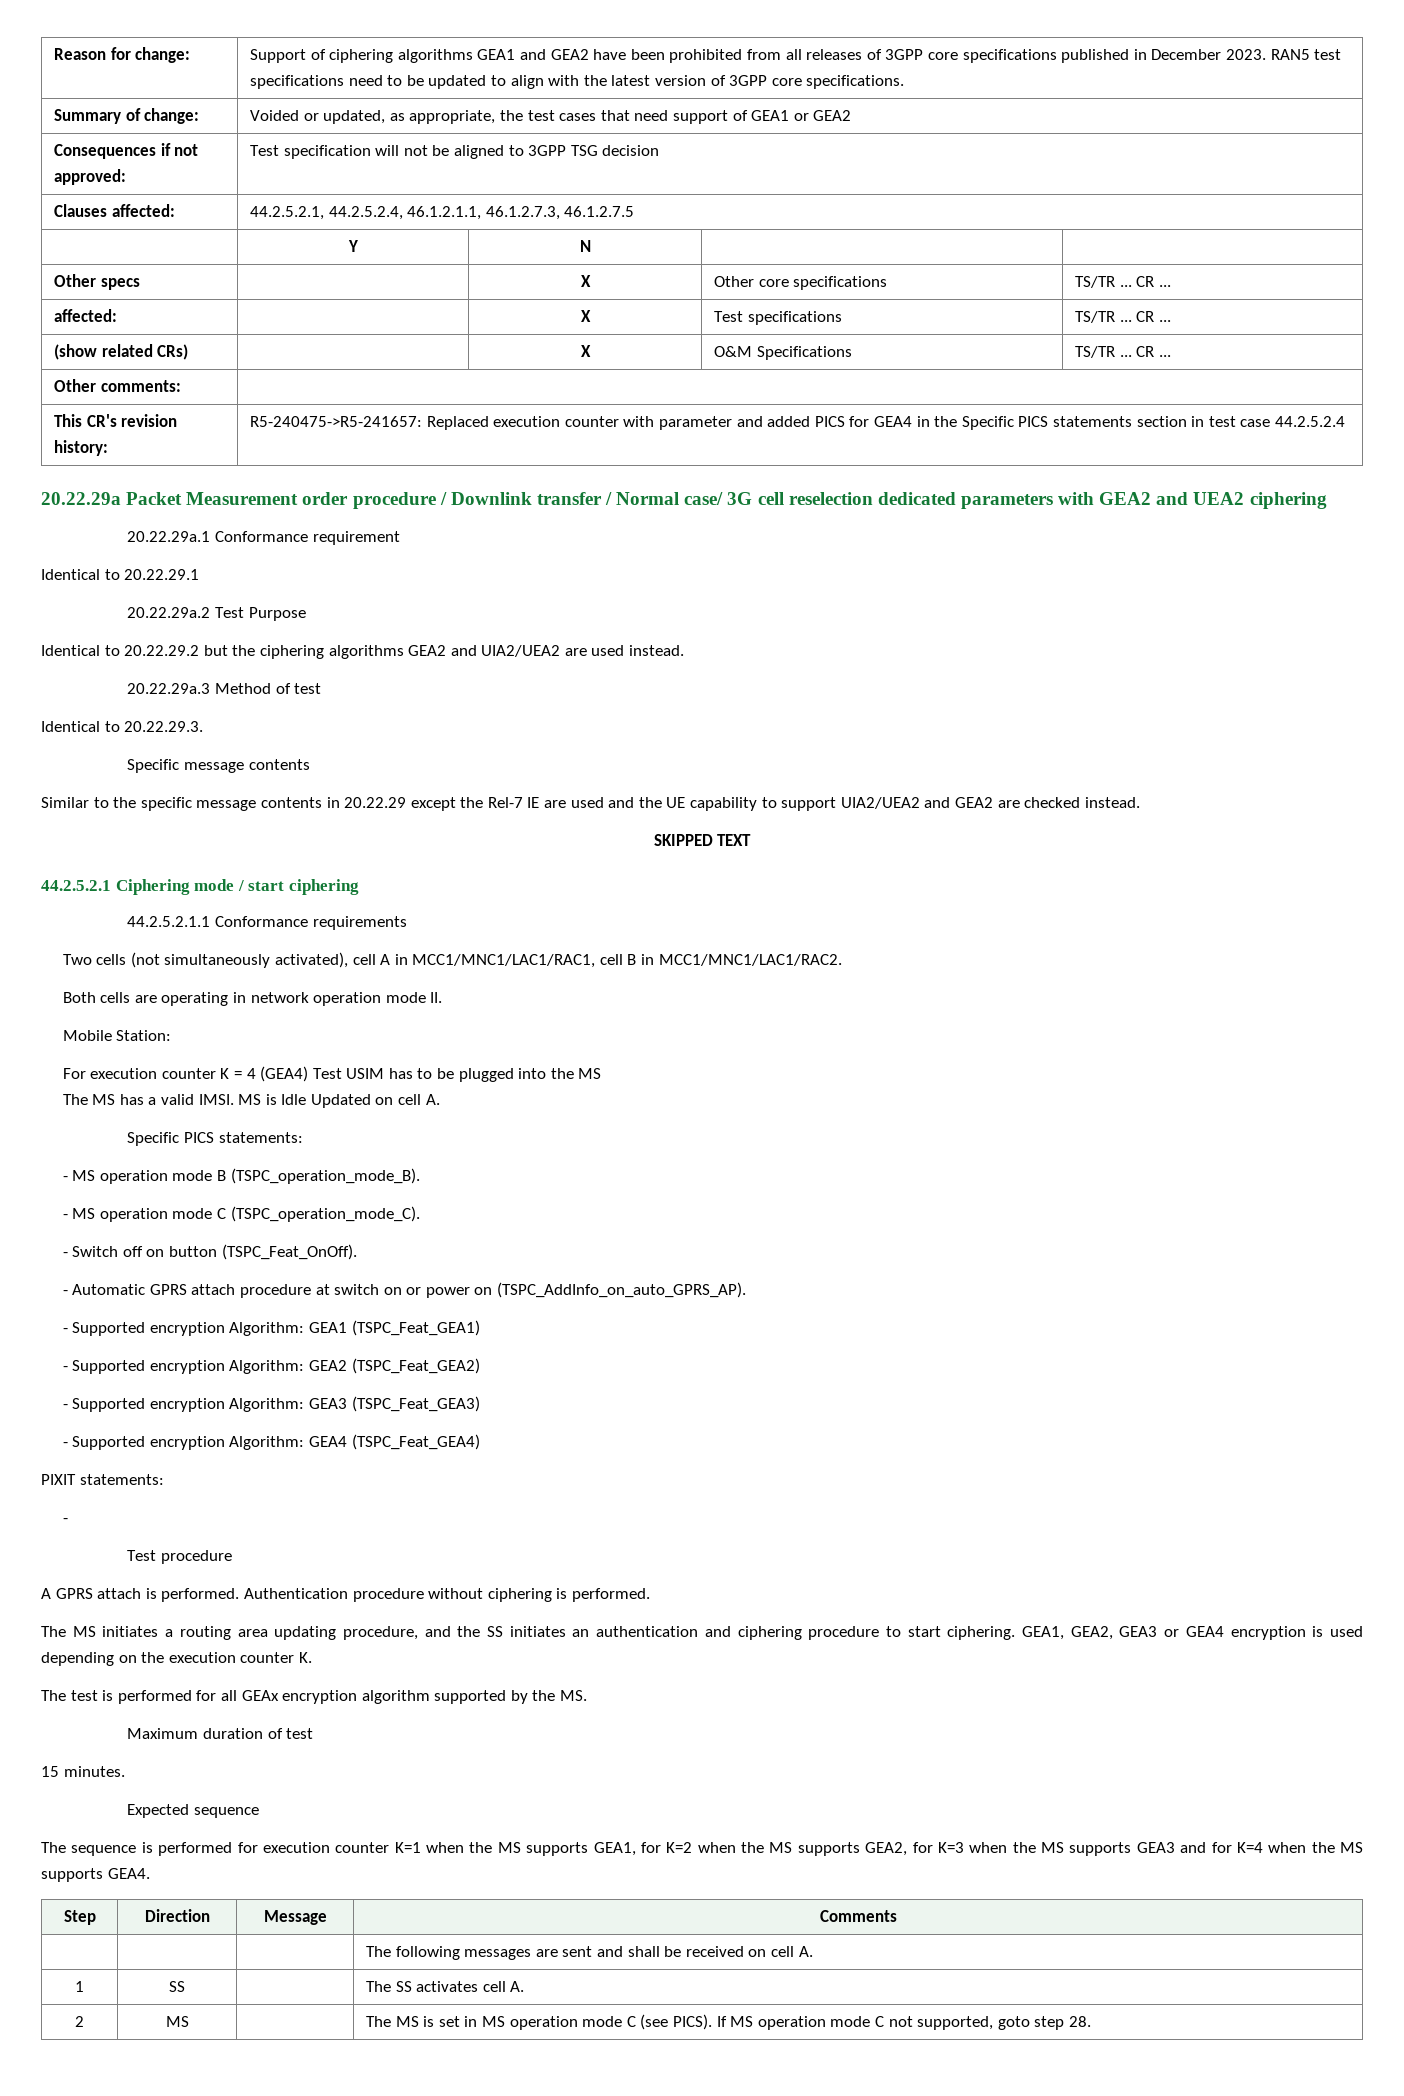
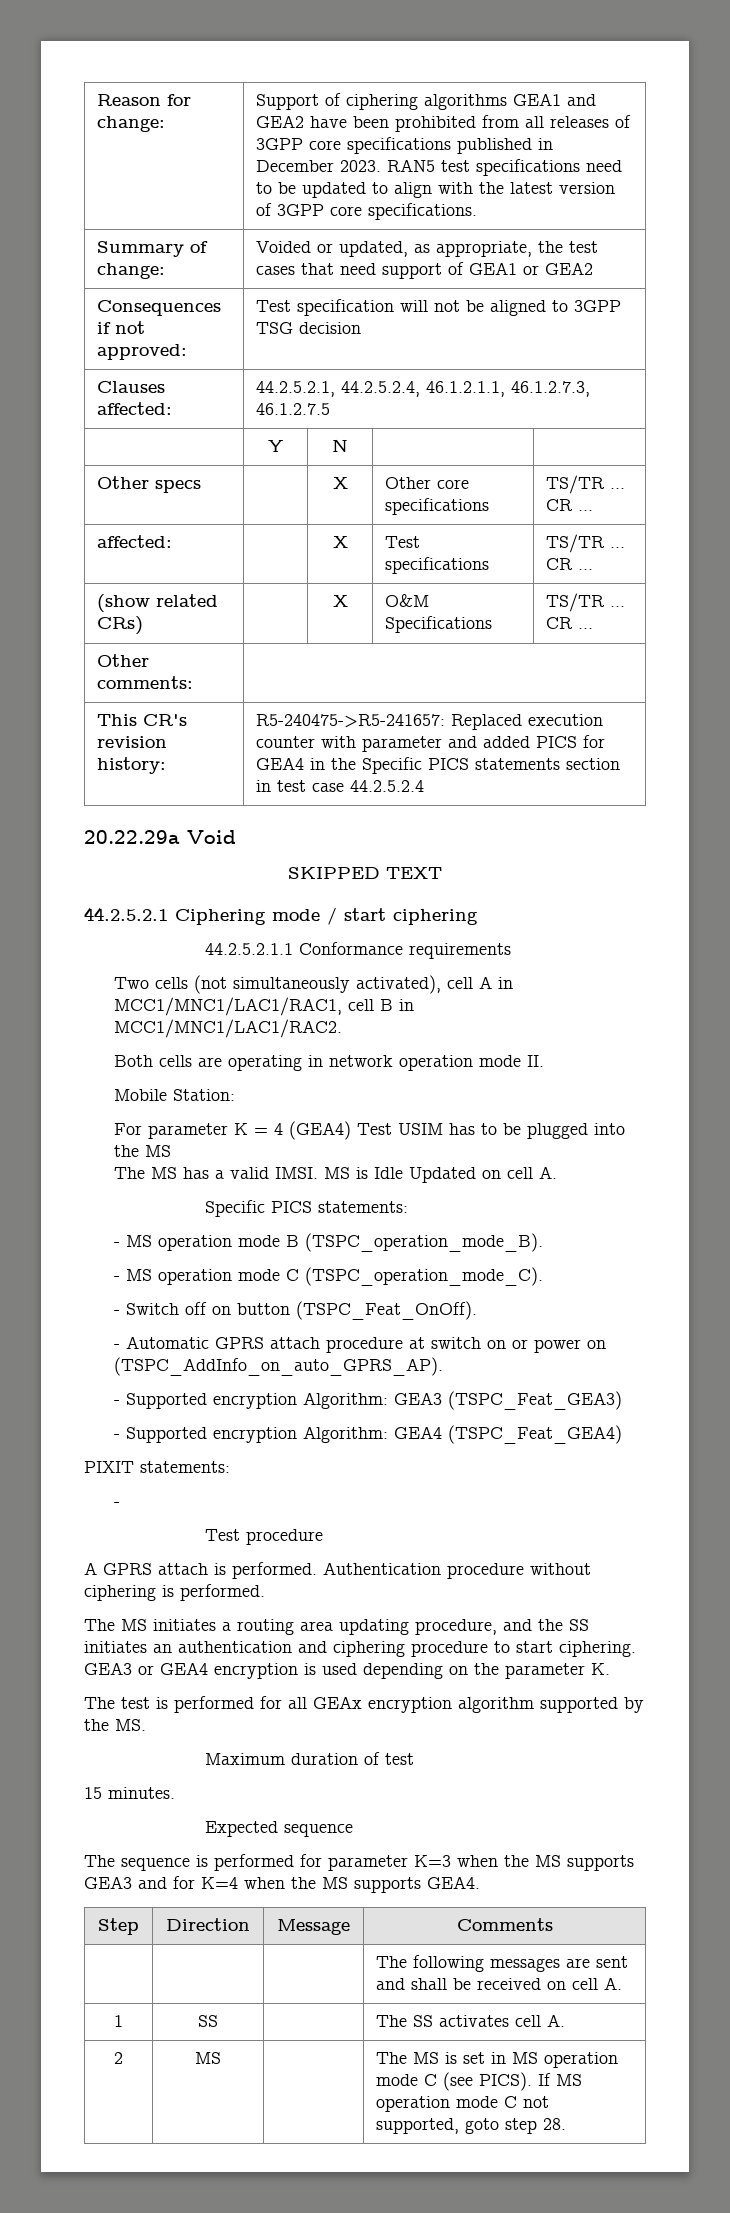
[126,492,1327,509] [127,531,400,545] [41,569,200,580] [127,607,306,621] [41,645,685,659] [127,683,322,694] [41,721,204,732] [127,759,310,773] [41,797,1140,811] Packet Measurement order procedure / Downlink transfer / Normal case/ 3G cell reselection dedicated parameters with GEA2 and UEA2 ciphering // 20.22.29a.1 Conformance requirement // Identical to 20.22.29.1 // 20.22.29a.2 Test Purpose // Identical to 20.22.29.2 but the ciphering algorithms GEA2 and UIA2/UEA2 are used instead. // 20.22.29a.3 Method of test // Identical to 20.22.29.3. // Specific message contents // Similar to the specific message contents in 20.22.29 except the Rel-7 IE are used and the UE capability to support UIA2/UEA2 and GEA2 are checked instead. -> [187,830,236,844] Void
[90,1068,216,1079] execution counter -> [148,1123,229,1139] parameter
[62,1320,480,1336] [62,1358,480,1374] // - Supported encryption Algorithm: GEA1 (TSPC_Feat_GEA1) // - Supported encryption Algorithm: GEA2 (TSPC_Feat_GEA2) -> (444, 1366) none
[1022,1626,1113,1640] GEA1, GEA2, -> (636, 1649) none
[168,1652,295,1663] execution counter -> [505,1663,585,1679] parameter
[262,1842,933,1856] execution counter K=1 when the MS supports GEA1, for K=2 when the MS supports GEA2, for -> [328,1855,408,1871] parameter

